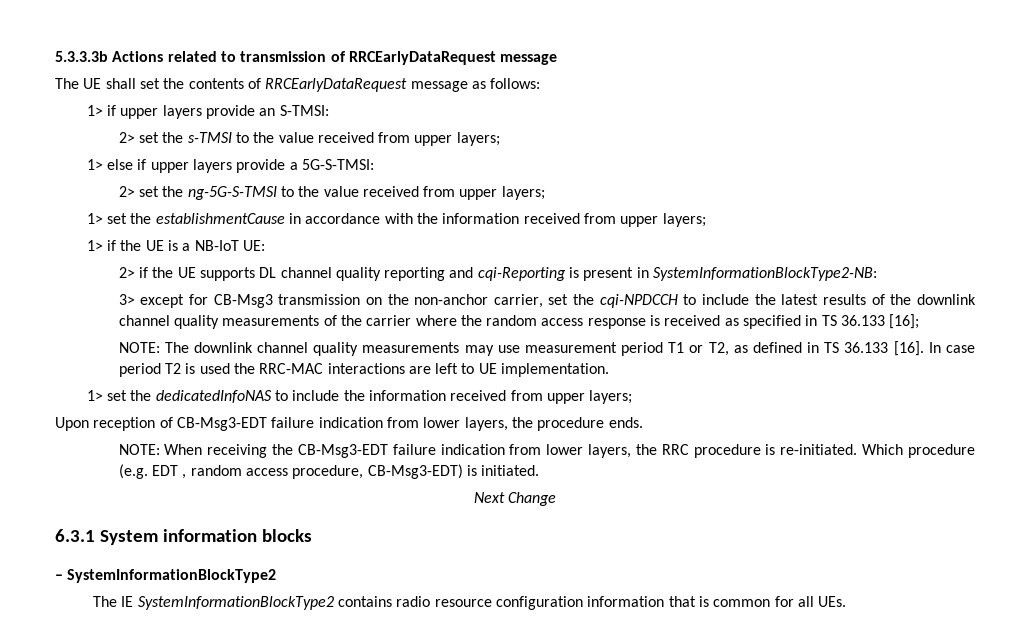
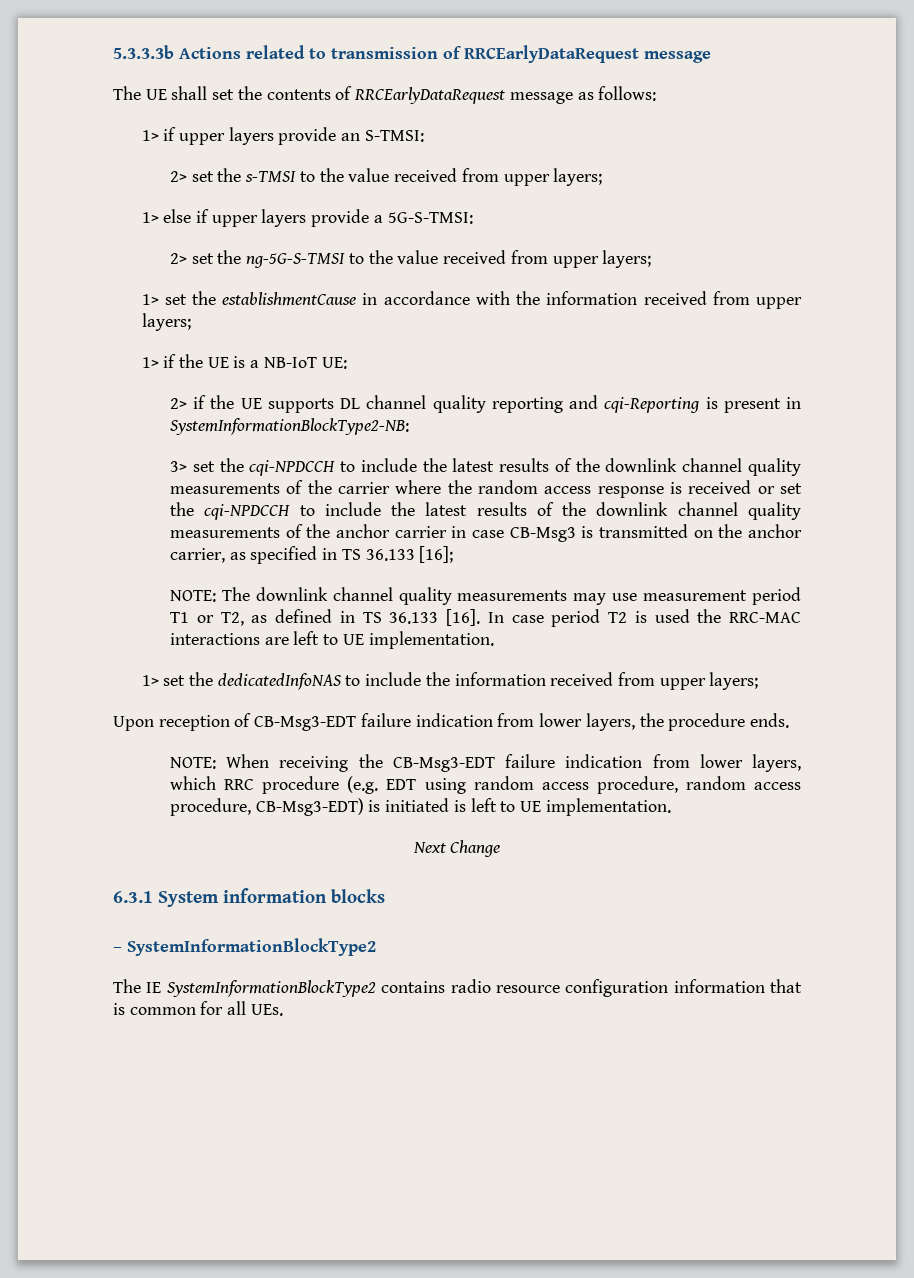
[140,294,543,308] except for CB-Msg3 transmission on the non-anchor carrier, -> (188, 466) none
(721, 320) none -> [757,483,803,494] [170,502,801,520] [170,524,803,542] [170,548,226,563] or set the cqi-NPDCCH to include the latest results of the downlink channel quality measurements of the anchor carrier in case CB-Msg3 is transmitted on the anchor carrier,
[635,444,657,455] the -> [170,776,217,790] which
[765,444,975,458] [118,464,187,479] is re-initiated. Which procedure (e.g. EDT , -> [347,776,678,794] (e.g. EDT using random access procedure,
[481,465,540,476] initiated. -> [385,798,671,816] initiated is left to UE implementation.

